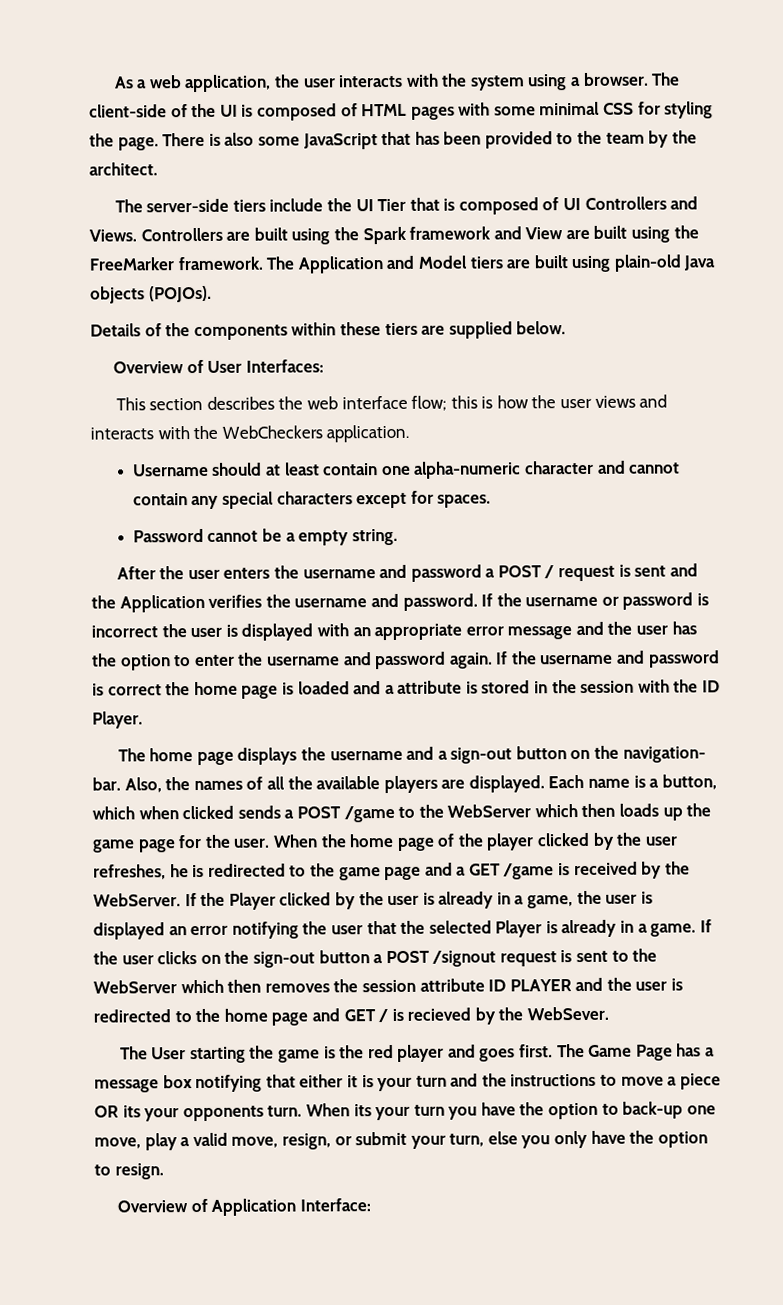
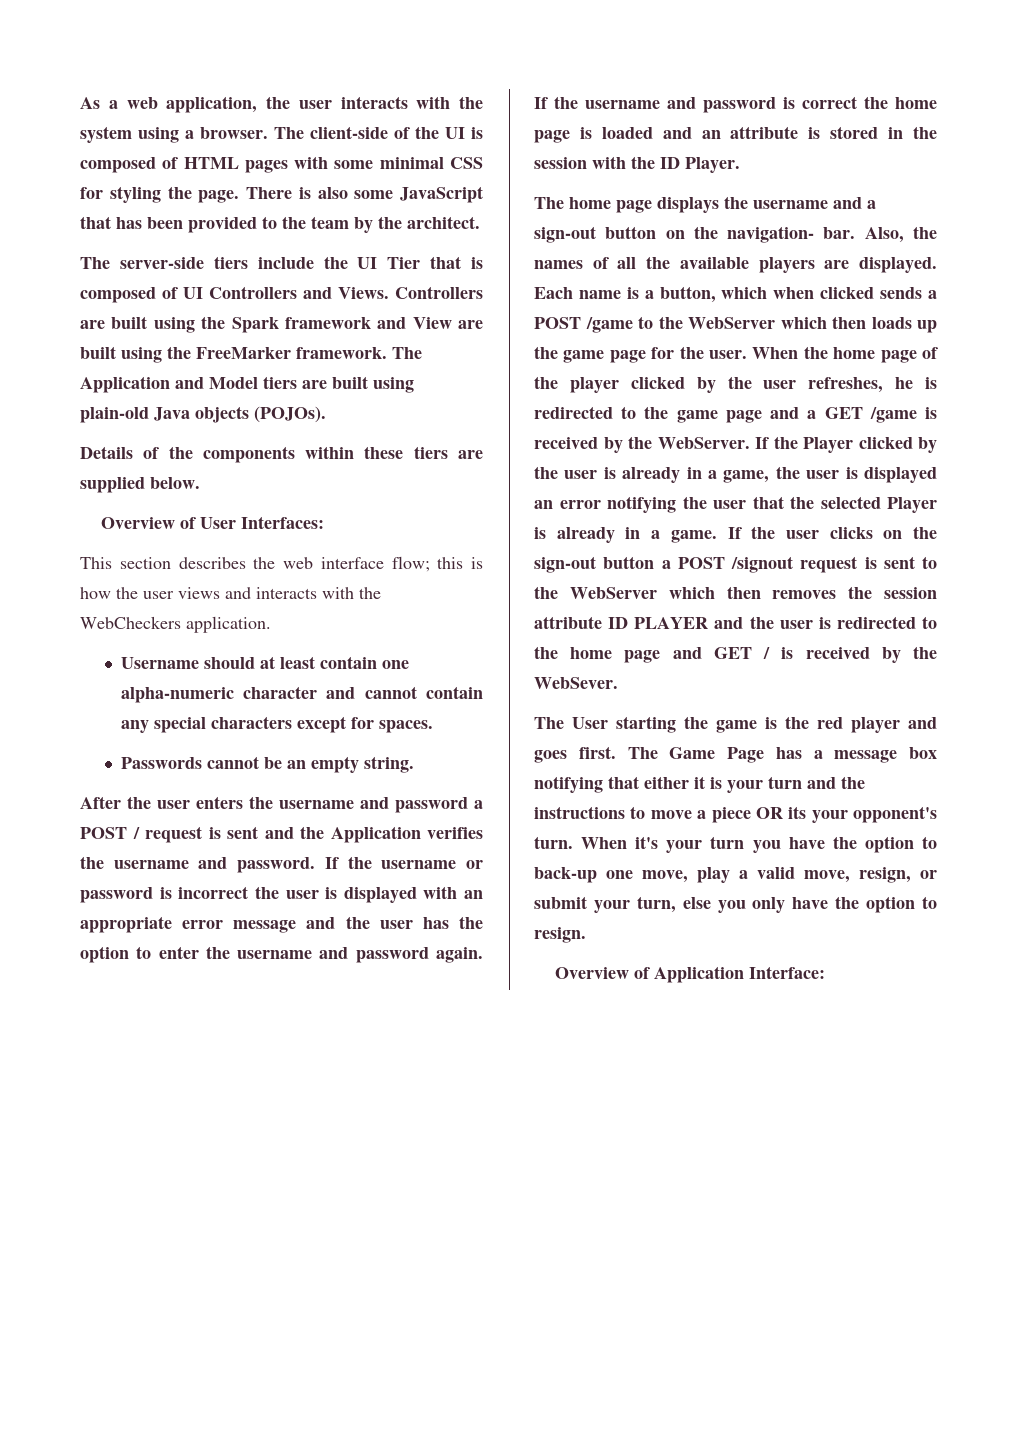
[132,528,204,543] Password -> [120,757,202,769] Passwords
[285,532,296,542] a -> [286,760,306,769] an
[384,684,395,695] a -> [701,130,721,139] an
[407,1007,472,1021] recieved -> [805,647,870,659] received
[182,1105,264,1122] opponents -> [853,806,937,823] opponent's
[353,1104,372,1117] its -> [635,836,659,849] it's

